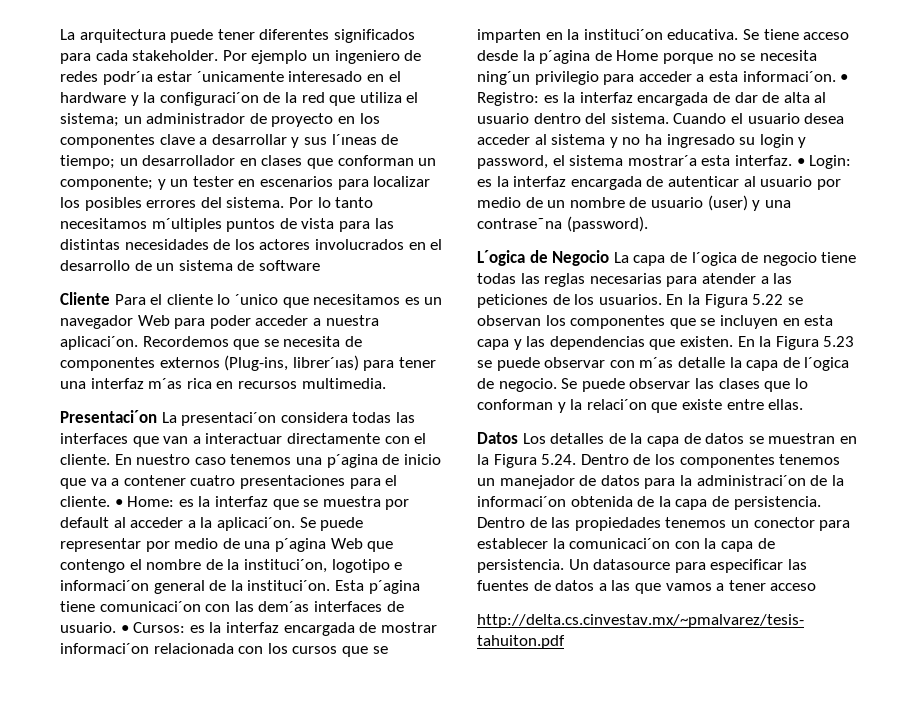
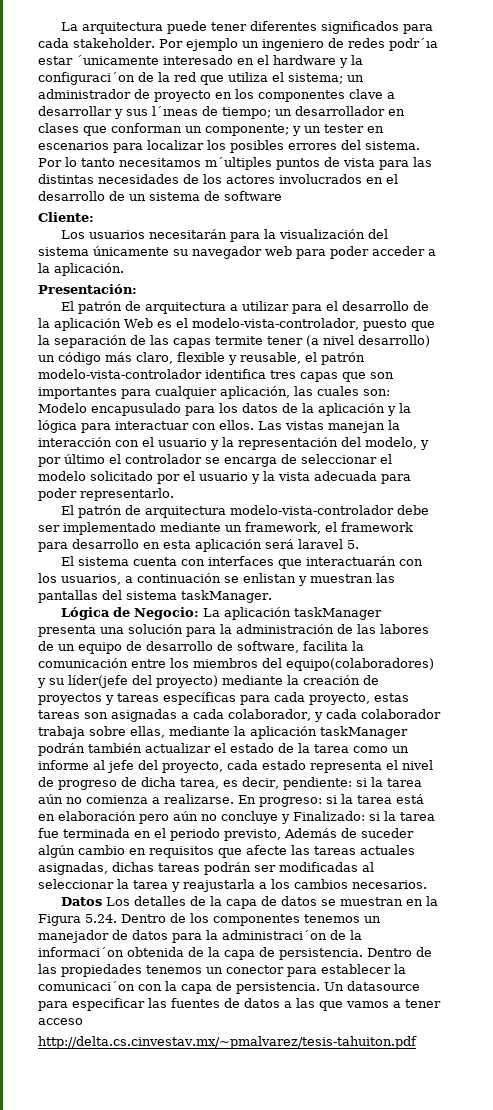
[60,292,443,308] [60,315,379,329] [60,336,362,350] [60,355,436,371] [60,378,386,389] [60,410,415,426] [60,433,427,447] [60,454,441,468] [60,475,398,489] [60,496,410,510] [60,517,364,531] [60,538,394,552] [60,559,403,573] [60,580,420,594] [60,601,404,612] [60,622,437,636] [60,643,388,657] [477,29,850,43] [477,50,817,64] [477,71,849,85] [477,92,827,106] [477,113,845,124] [477,134,807,148] [477,155,852,169] [477,176,841,190] [477,195,791,211] [477,216,648,232] [477,250,857,266] [477,273,793,287] [477,294,803,308] [477,315,834,329] [477,336,855,350] [477,357,850,371] [477,378,808,392] [477,399,804,413] Cliente Para el cliente lo ´unico que necesitamos es un navegador Web para poder acceder a nuestra aplicaci´on. Recordemos que se necesita de componentes externos (Plug-ins, librer´ıas) para tener una interfaz m´as rica en recursos multimedia. // Presentaci´on La presentaci´on considera todas las interfaces que van a interactuar directamente con el cliente. En nuestro caso tenemos una p´agina de inicio que va a contener cuatro presentaciones para el cliente. • Home: es la interfaz que se muestra por default al acceder a la aplicaci´on. Se puede representar por medio de una p´agina Web que contengo el nombre de la instituci´on, logotipo e informaci´on general de la instituci´on. Esta p´agina tiene comunicaci´on con las dem´as interfaces de usuario. • Cursos: es la interfaz encargada de mostrar informaci´on relacionada con los cursos que se imparten en la instituci´on educativa. Se tiene acceso desde la p´agina de Home porque no se necesita ning´un privilegio para acceder a esta informaci´on. • Registro: es la interfaz encargada de dar de alta al usuario dentro del sistema. Cuando el usuario desea acceder al sistema y no ha ingresado su login y password, el sistema mostrar´a esta interfaz. • Login: es la interfaz encargada de autenticar al usuario por medio de un nombre de usuario (user) y una contrase˜na (password). // L´ogica de Negocio La capa de l´ogica de negocio tiene todas las reglas necesarias para atender a las peticiones de los usuarios. En la Figura 5.22 se observan los componentes que se incluyen en esta capa y las dependencias que existen. En la Figura 5.23 se puede observar con m´as detalle la capa de l´ogica de negocio. Se puede observar las clases que lo conforman y la relaci´on que existe entre ellas. -> [38,212,94,222] [61,229,389,242] [38,246,436,259] [38,263,124,276] [38,284,137,294] [61,301,430,314] [38,318,435,331] [38,335,430,348] [38,352,365,365] [38,369,394,382] [38,386,390,399] [38,403,411,416] [38,420,400,433] [38,437,429,450] [38,454,392,467] [38,471,411,484] [38,488,174,501] [61,505,430,518] [38,522,413,535] [38,539,359,552] [61,556,424,569] [38,573,395,586] [38,590,272,603] [61,607,383,620] [38,624,429,637] [38,641,364,654] [38,658,434,671] [37,675,379,688] [38,692,409,705] [38,709,441,722] [38,726,408,739] [38,743,409,756] [38,760,433,773] [38,777,422,790] [38,794,424,807] [38,811,435,824] [38,828,414,841] [38,845,415,858] [38,862,374,875] [38,879,427,892] Cliente: // Los usuarios necesitarán para la visualización del sistema únicamente su navegador web para poder acceder a la aplicación. // Presentación: // El patrón de arquitectura a utilizar para el desarrollo de la aplicación Web es el modelo-vista-controlador, puesto que la separación de las capas termite tener (a nivel desarrollo) un código más claro, flexible y reusable, el patrón modelo-vista-controlador identifica tres capas que son importantes para cualquier aplicación, las cuales son: Modelo encapusulado para los datos de la aplicación y la lógica para interactuar con ellos. Las vistas manejan la interacción con el usuario y la representación del modelo, y por último el controlador se encarga de seleccionar el modelo solicitado por el usuario y la vista adecuada para poder representarlo. // El patrón de arquitectura modelo-vista-controlador debe ser implementado mediante un framework, el framework para desarrollo en esta aplicación será laravel 5. // El sistema cuenta con interfaces que interactuarán con los usuarios, a continuación se enlistan y muestran las pantallas del sistema taskManager. // Lógica de Negocio: La aplicación taskManager presenta una solución para la administración de las labores de un equipo de desarrollo de software, facilita la comunicación entre los miembros del equipo(colaboradores) y su líder(jefe del proyecto) mediante la creación de proyectos y tareas específicas para cada proyecto, estas tareas son asignadas a cada colaborador, y cada colaborador trabaja sobre ellas, mediante la aplicación taskManager podrán también actualizar el estado de la tarea como un informe al jefe del proyecto, cada estado representa el nivel de progreso de dicha tarea, es decir, pendiente: si la tarea aún no comienza a realizarse. En progreso: si la tarea está en elaboración pero aún no concluye y Finalizado: si la tarea fue terminada en el periodo previsto, Además de suceder algún cambio en requisitos que afecte las tareas actuales asignadas, dichas tareas podrán ser modificadas al seleccionar la tarea y reajustarla a los cambios necesarios.

